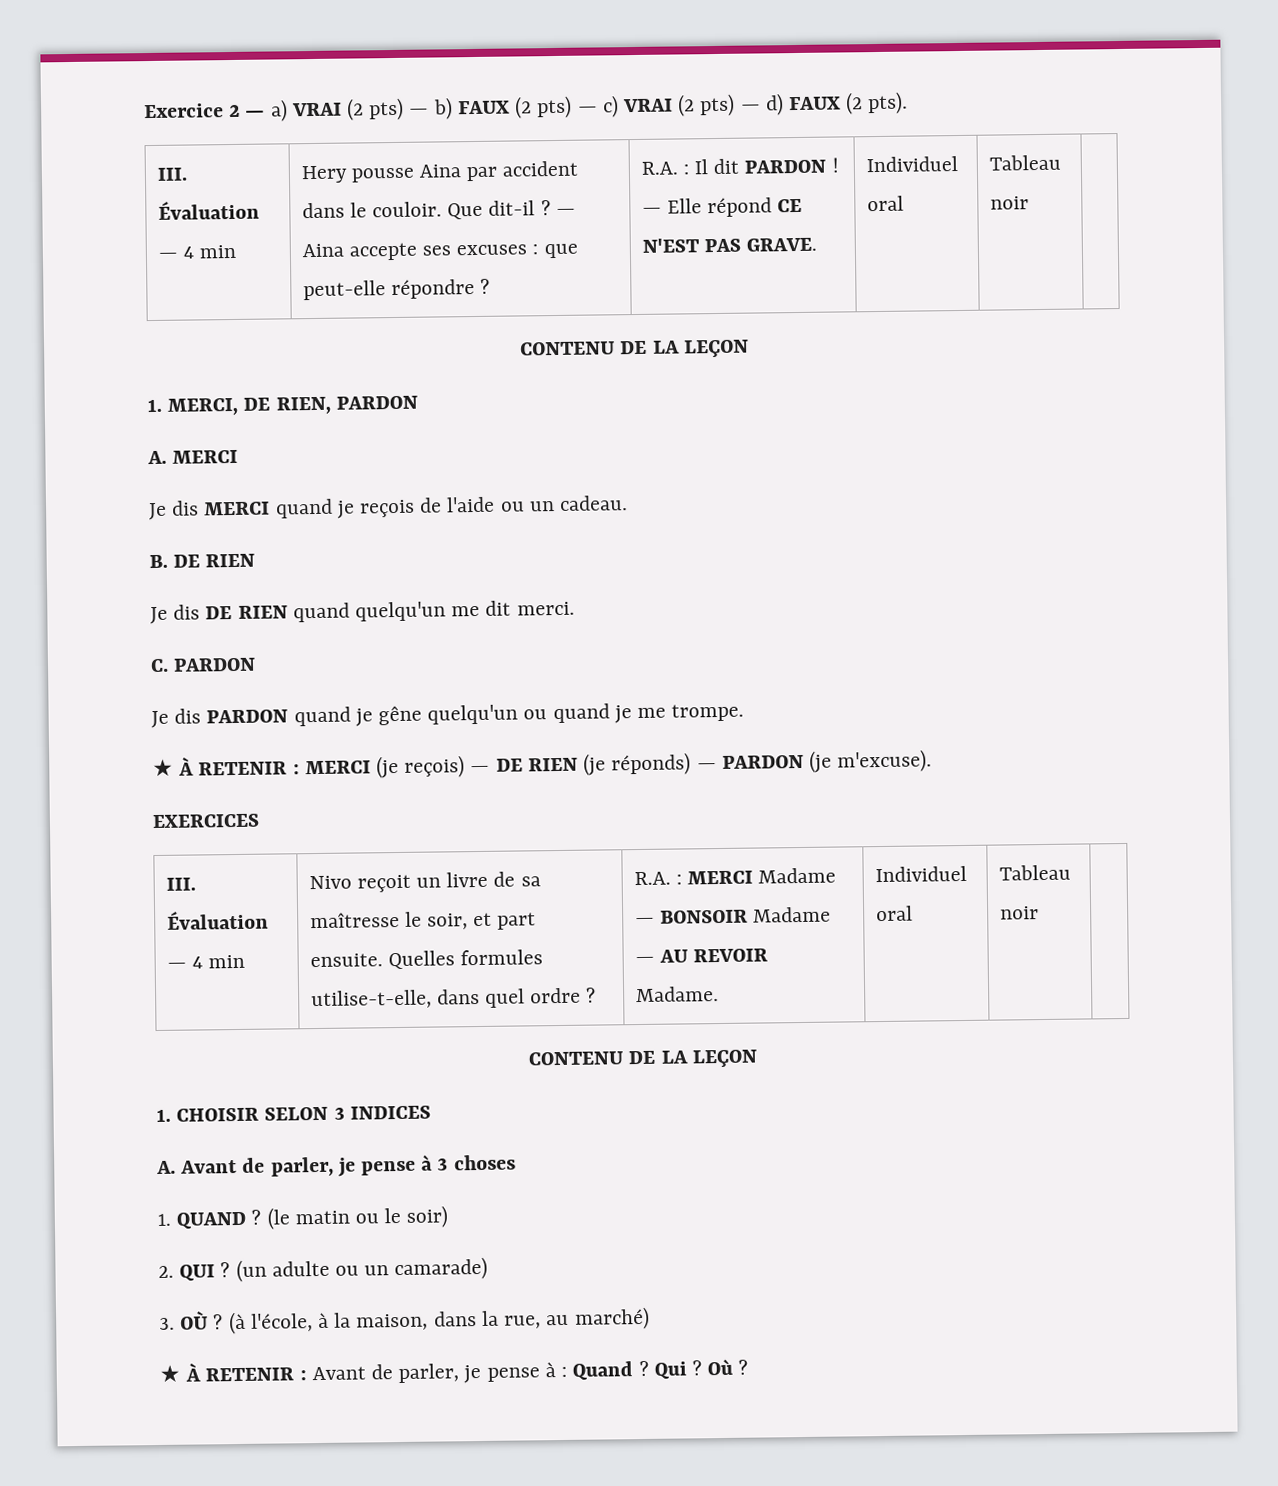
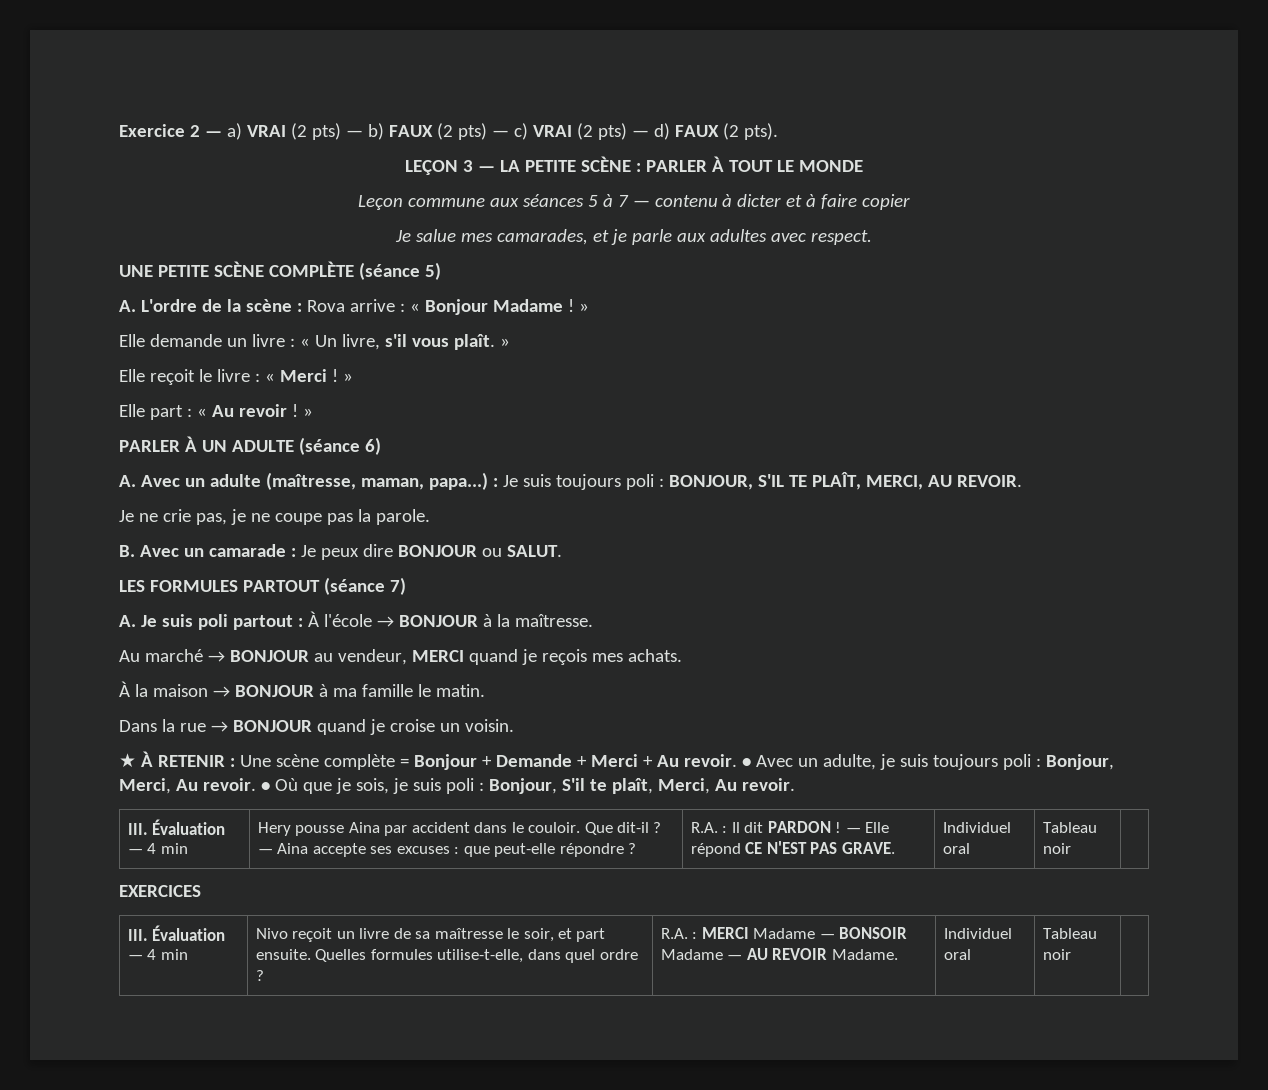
(909, 103) none -> [405,156,863,175] [357,194,911,210] [395,229,872,245] [119,261,441,280] [119,299,589,315] [119,334,510,350] [119,369,353,385] [119,404,313,420] [119,436,381,455] [119,472,1022,490] [119,509,430,525] [119,544,562,560] [119,577,406,595] [119,611,593,630] [119,649,682,665] [119,681,485,697] [119,719,514,735] [119,751,1114,770] [119,778,795,794] // LEÇON 3 — LA PETITE SCÈNE : PARLER À TOUT LE MONDE // Leçon commune aux séances 5 à 7 — contenu à dicter et à faire copier // Je salue mes camarades, et je parle aux adultes avec respect. // UNE PETITE SCÈNE COMPLÈTE (séance 5) // A. L'ordre de la scène : Rova arrive : « Bonjour Madame ! » // Elle demande un livre : « Un livre, s'il vous plaît. » // Elle reçoit le livre : « Merci ! » // Elle part : « Au revoir ! » // PARLER À UN ADULTE (séance 6) // A. Avec un adulte (maîtresse, maman, papa...) : Je suis toujours poli : BONJOUR, S'IL TE PLAÎT, MERCI, AU REVOIR. // Je ne crie pas, je ne coupe pas la parole. // B. Avec un camarade : Je peux dire BONJOUR ou SALUT. // LES FORMULES PARTOUT (séance 7) // A. Je suis poli partout : À l'école → BONJOUR à la maîtresse. // Au marché → BONJOUR au vendeur, MERCI quand je reçois mes achats. // À la maison → BONJOUR à ma famille le matin. // Dans la rue → BONJOUR quand je croise un voisin. // ★ À RETENIR : Une scène complète = Bonjour + Demande + Merci + Au revoir. • Avec un adulte, je suis toujours poli : Bonjour, Merci, Au revoir. • Où que je sois, je suis poli : Bonjour, S'il te plaît, Merci, Au revoir.
[520,339,749,358] [147,395,418,416] [147,449,239,465] [148,495,629,521] [149,553,256,569] [150,600,575,625] [150,657,257,673] [151,703,745,729] [152,749,933,779] // CONTENU DE LA LEÇON // 1. MERCI, DE RIEN, PARDON // A. MERCI // Je dis MERCI quand je reçois de l'aide ou un cadeau. // B. DE RIEN // Je dis DE RIEN quand quelqu'un me dit merci. // C. PARDON // Je dis PARDON quand je gêne quelqu'un ou quand je me trompe. // ★ À RETENIR : MERCI (je reçois) — DE RIEN (je réponds) — PARDON (je m'excuse). -> (1071, 848) none
[528,1049,758,1068] [156,1105,431,1123] [156,1154,516,1177] [157,1205,449,1230] [158,1256,489,1283] [159,1306,650,1335] [159,1358,749,1384] // CONTENU DE LA LEÇON // 1. CHOISIR SELON 3 INDICES // A. Avant de parler, je pense à 3 choses // 1. QUAND ? (le matin ou le soir) // 2. QUI ? (un adulte ou un camarade) // 3. OÙ ? (à l'école, à la maison, dans la rue, au marché) // ★ À RETENIR : Avant de parler, je pense à : Quand ? Qui ? Où ? -> (1071, 954) none

